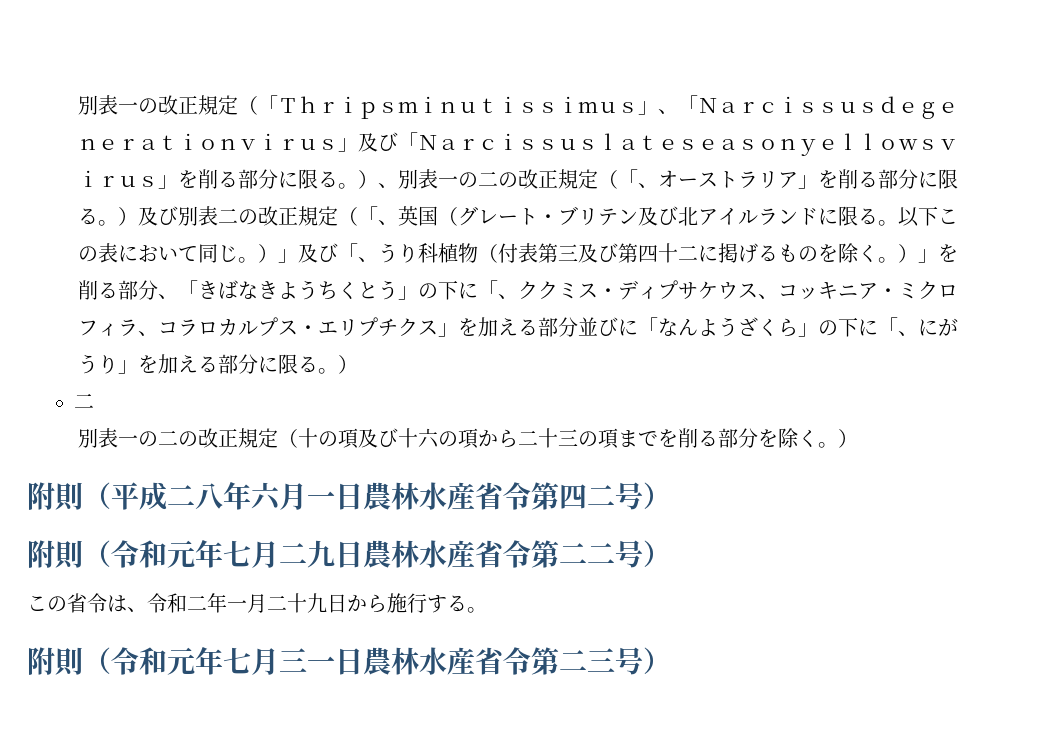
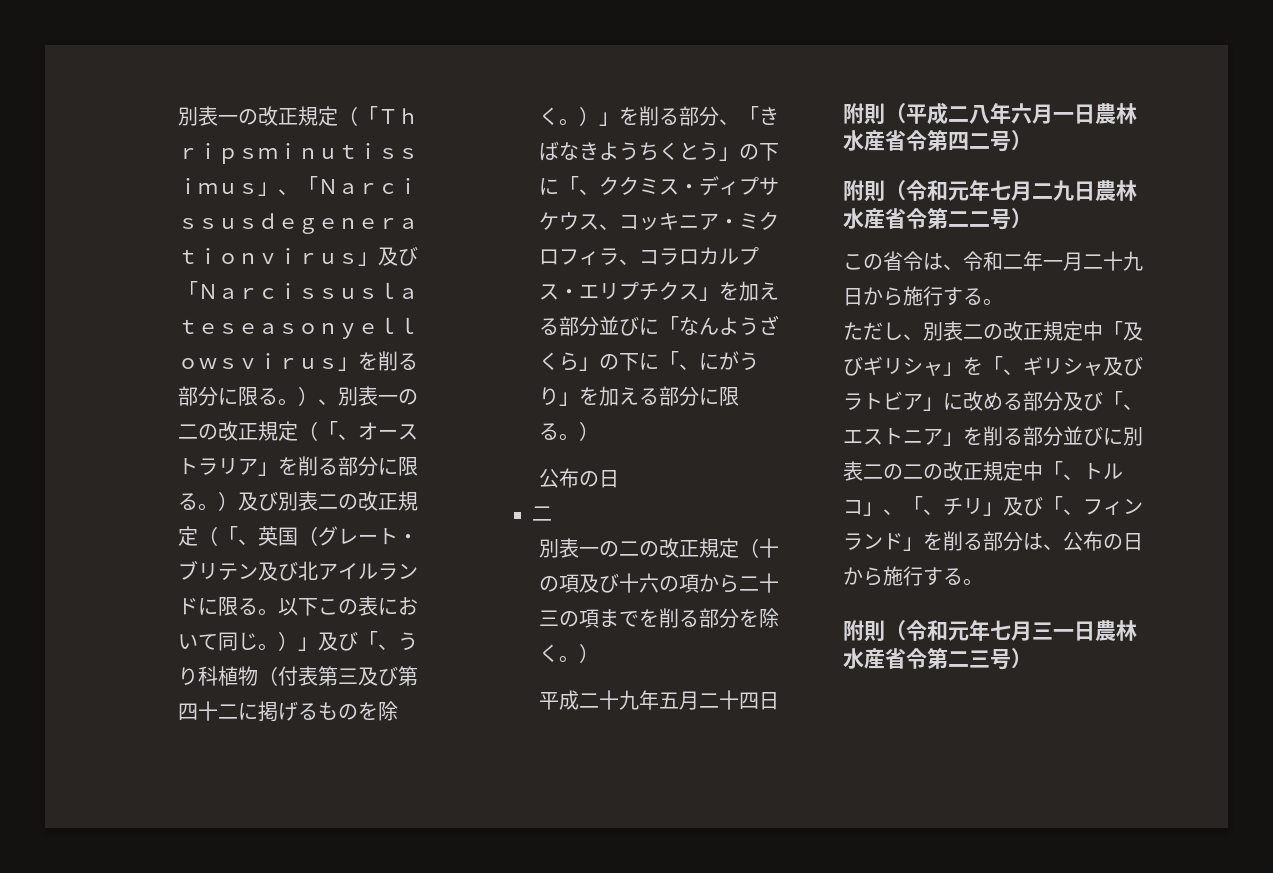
(358, 364) none -> [538,468,619,488] // 公布の日
(858, 438) none -> [538,690,779,710] // 平成二十九年五月二十四日
(487, 610) none -> [843,321,1143,341] [843,356,1143,376] [843,391,1143,411] [843,426,1143,446] [843,461,1123,481] [843,496,1143,516] [843,531,1143,551] [843,566,983,586] // ただし、別表二の改正規定中「及びギリシャ」を「、ギリシャ及びラトビア」に改める部分及び「、エストニア」を削る部分並びに別表二の二の改正規定中「、トルコ」、「、チリ」及び「、フィンランド」を削る部分は、公布の日から施行する。

